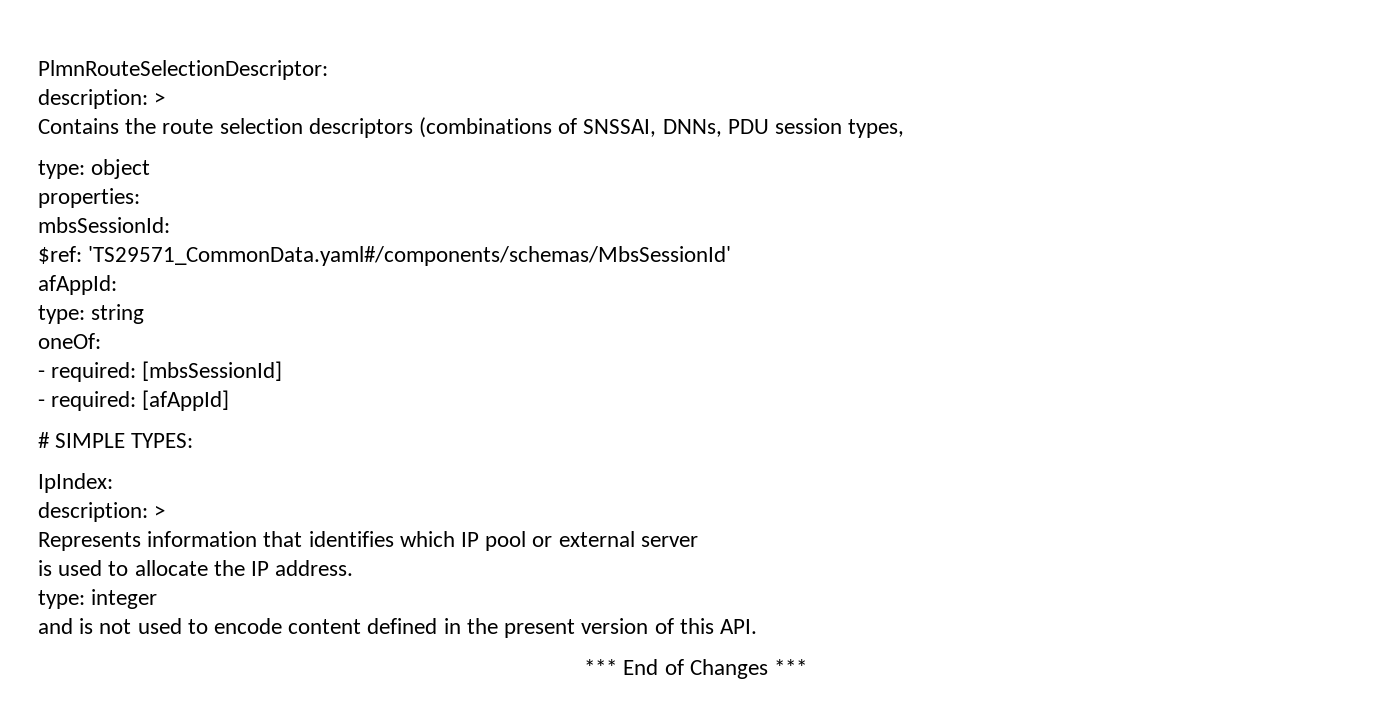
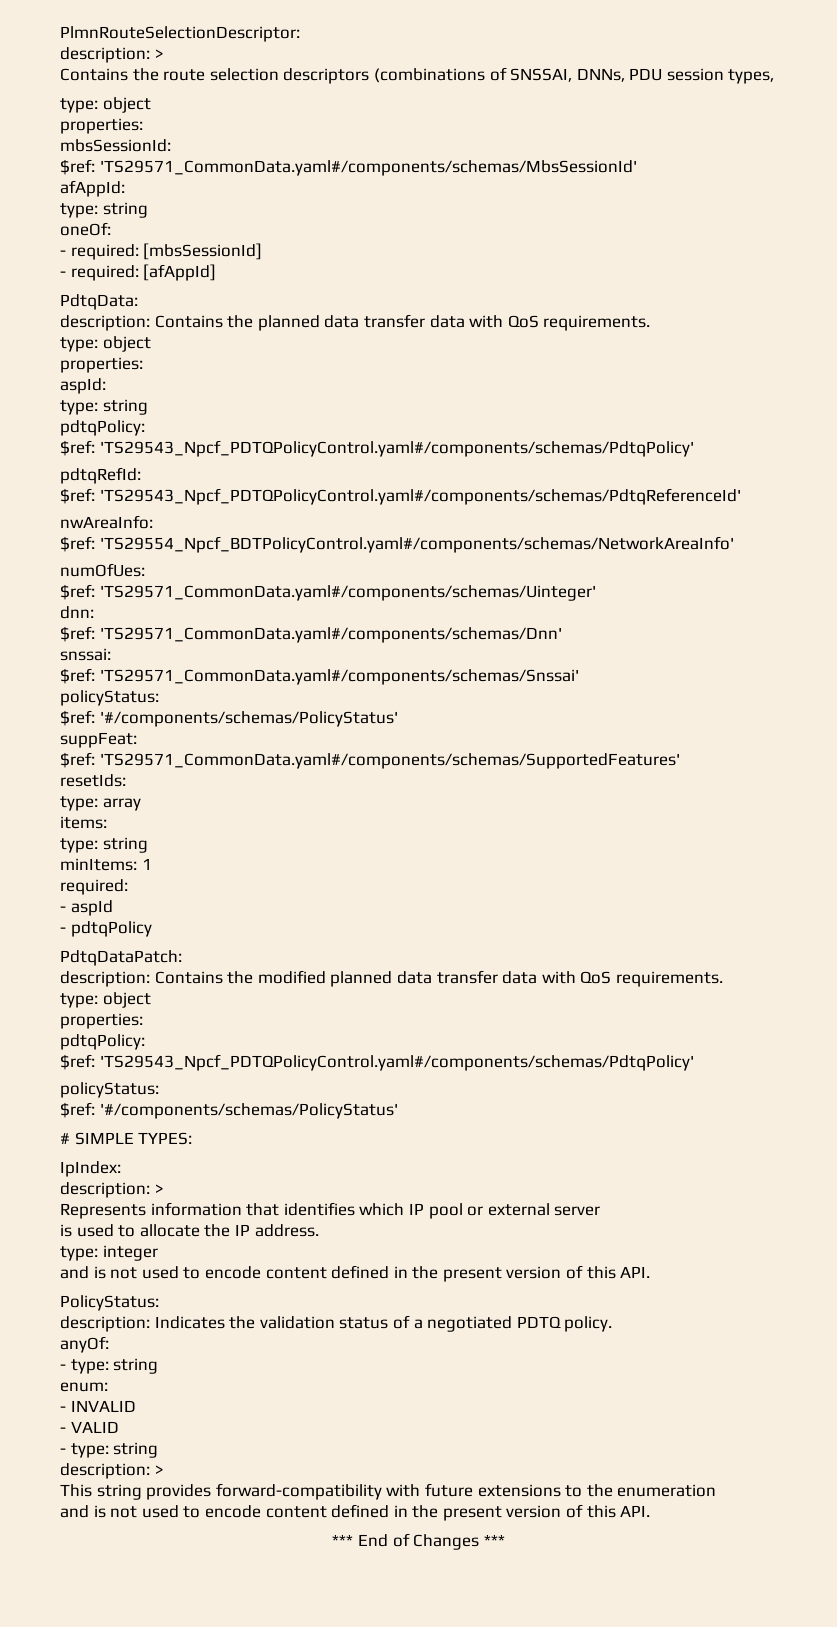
(230, 400) none -> [60,294,138,310] [60,314,651,331] [60,336,151,352] [60,357,143,373] [60,378,106,394] [60,399,148,415] [60,420,145,436] [60,440,694,457] [60,467,141,484] [60,488,741,505] [60,515,153,529] [60,536,734,553] [60,563,145,577] [60,584,596,601] [60,606,94,619] [60,626,562,643] [60,648,111,661] [60,668,579,685] [60,690,159,706] [60,710,398,727] [60,732,137,748] [60,752,680,769] [60,774,126,787] [60,796,141,811] [60,816,107,829] [60,837,148,853] [60,858,152,871] [60,879,128,895] [60,900,113,916] [60,921,152,937] [60,950,182,966] [60,970,723,987] [60,992,151,1008] [60,1013,143,1029] [60,1034,145,1050] [60,1054,694,1071] [60,1082,159,1098] [60,1102,398,1119] // PdtqData: // description: Contains the planned data transfer data with QoS requirements. // type: object // properties: // aspId: // type: string // pdtqPolicy: // $ref: 'TS29543_Npcf_PDTQPolicyControl.yaml#/components/schemas/PdtqPolicy' // pdtqRefId: // $ref: 'TS29543_Npcf_PDTQPolicyControl.yaml#/components/schemas/PdtqReferenceId' // nwAreaInfo: // $ref: 'TS29554_Npcf_BDTPolicyControl.yaml#/components/schemas/NetworkAreaInfo' // numOfUes: // $ref: 'TS29571_CommonData.yaml#/components/schemas/Uinteger' // dnn: // $ref: 'TS29571_CommonData.yaml#/components/schemas/Dnn' // snssai: // $ref: 'TS29571_CommonData.yaml#/components/schemas/Snssai' // policyStatus: // $ref: '#/components/schemas/PolicyStatus' // suppFeat: // $ref: 'TS29571_CommonData.yaml#/components/schemas/SupportedFeatures' // resetIds: // type: array // items: // type: string // minItems: 1 // required: // - aspId // - pdtqPolicy // PdtqDataPatch: // description: Contains the modified planned data transfer data with QoS requirements. // type: object // properties: // pdtqPolicy: // $ref: 'TS29543_Npcf_PDTQPolicyControl.yaml#/components/schemas/PdtqPolicy' // policyStatus: // $ref: '#/components/schemas/PolicyStatus'
(757, 626) none -> [60,1295,159,1311] [60,1315,613,1332] [60,1336,109,1353] [60,1358,159,1374] [60,1382,108,1392] [60,1400,136,1412] [60,1421,119,1433] [60,1442,159,1458] [60,1463,164,1479] [60,1483,717,1500] [60,1504,651,1521] // PolicyStatus: // description: Indicates the validation status of a negotiated PDTQ policy. // anyOf: // - type: string // enum: // - INVALID // - VALID // - type: string // description: > // This string provides forward-compatibility with future extensions to the enumeration // and is not used to encode content defined in the present version of this API.

